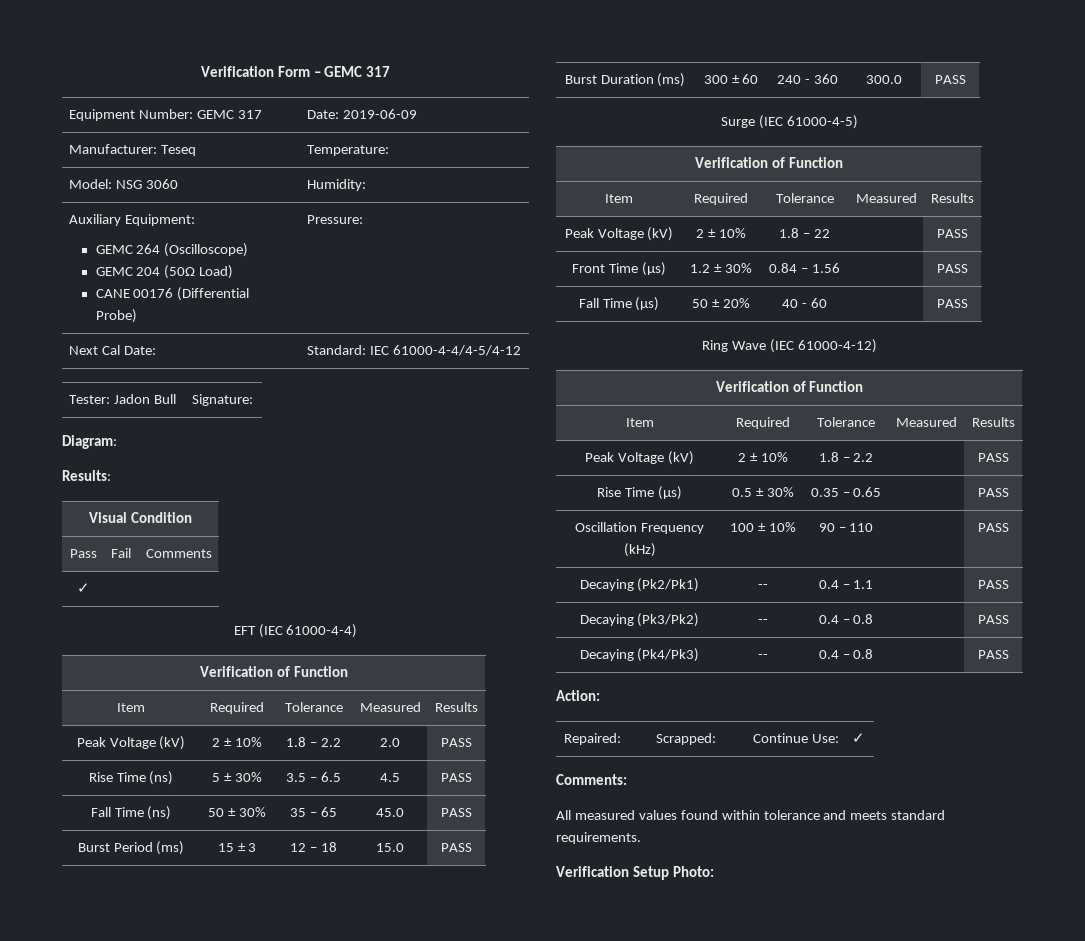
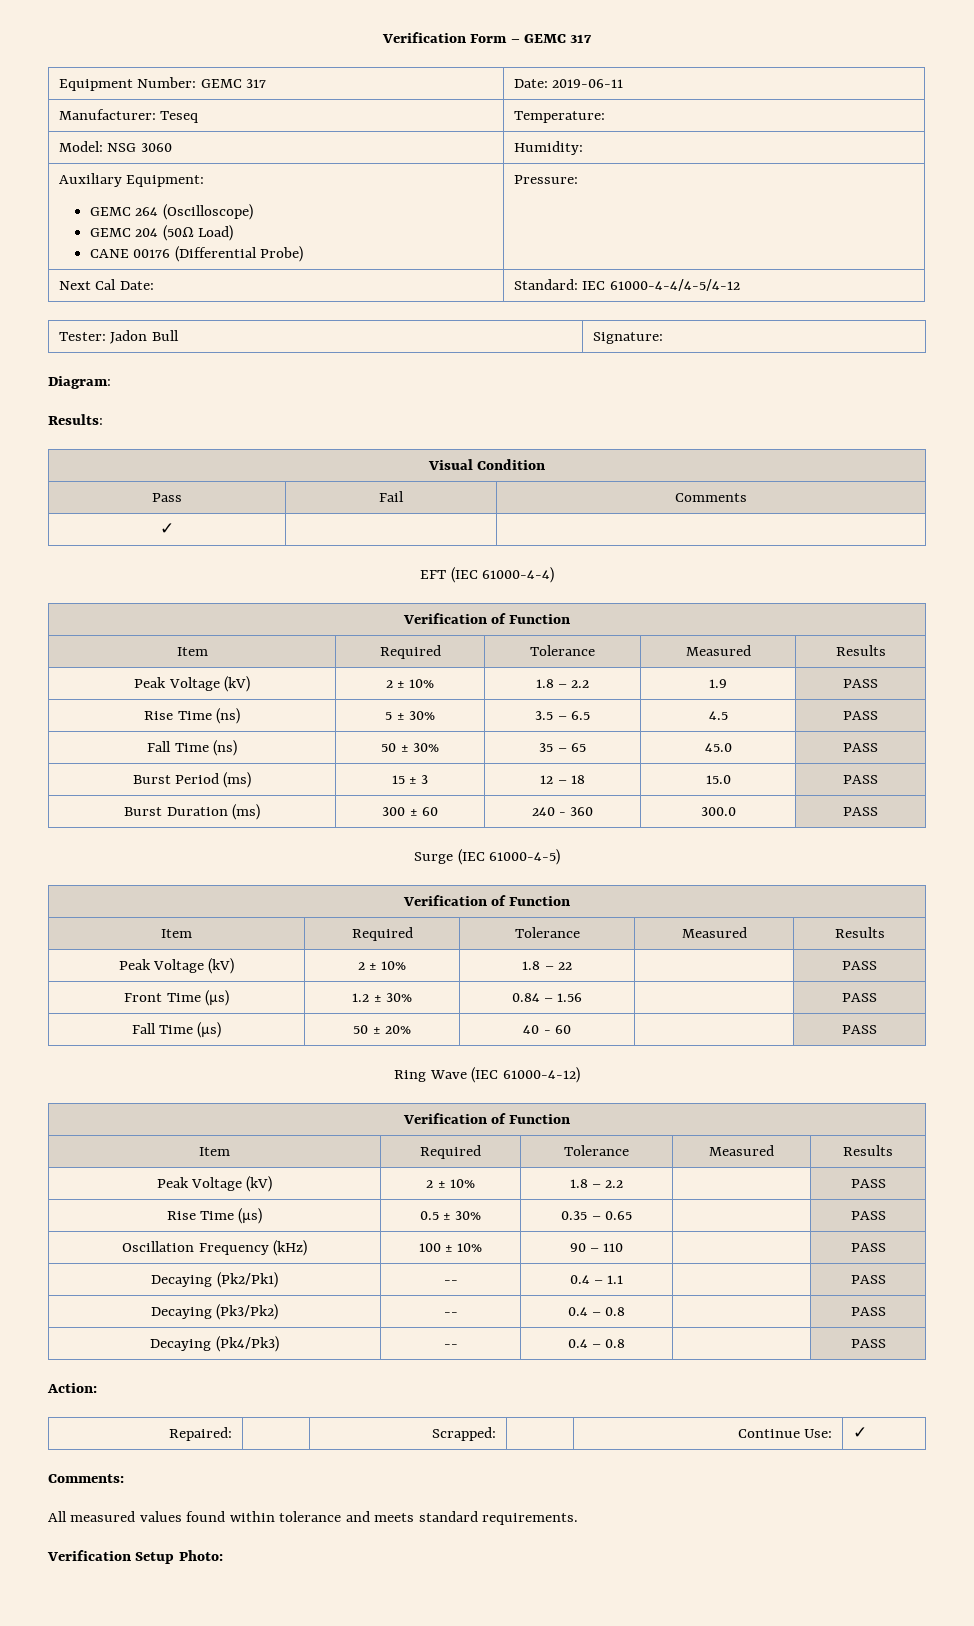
[342,109,417,119] 2019-06-09 -> [552,79,624,88] 2019-06-11
[380,738,400,747] 2.0 -> [709,679,727,688] 1.9

